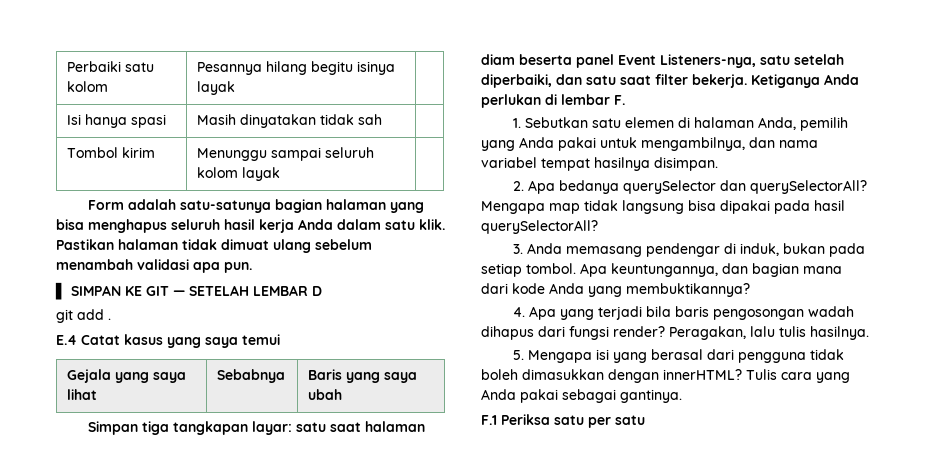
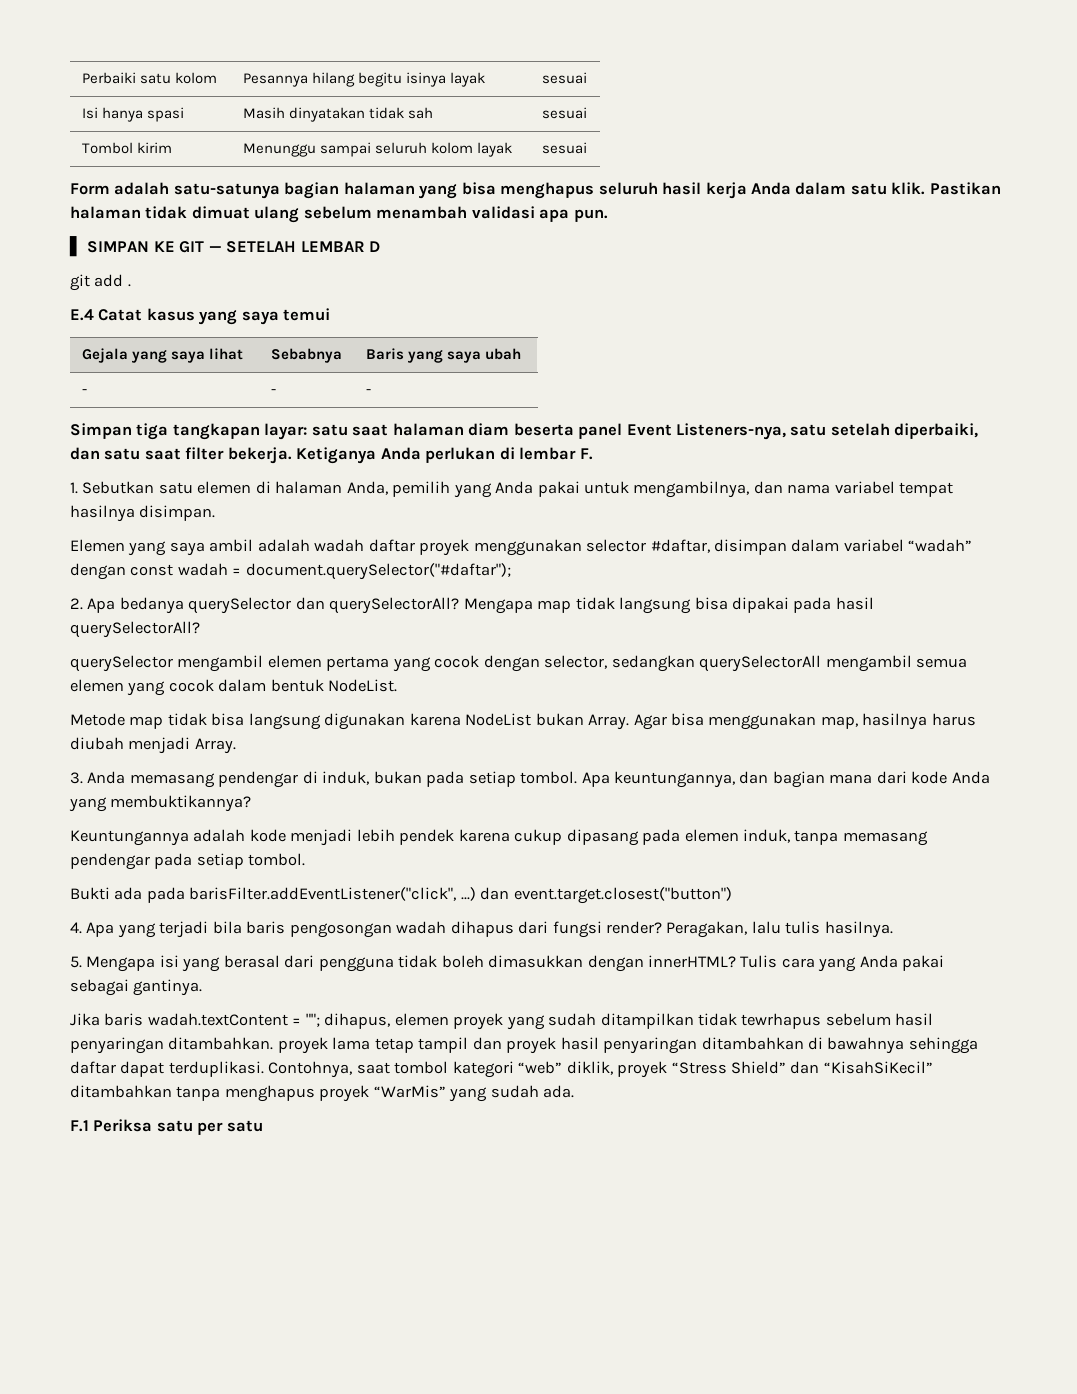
(235, 88) none -> [541,72,587,84] sesuai
(382, 119) none -> [541,107,587,119] sesuai
(280, 174) none -> [541,142,587,154] sesuai
(342, 394) none -> [81,389,87,394] [270,389,276,394] [365,389,371,394] // - | - | -
(718, 164) none -> [70,539,973,556] [70,563,511,580] // Elemen yang saya ambil adalah wadah daftar proyek menggunakan selector #daftar, disimpan dalam variabel “wadah” dengan const wadah = document.querySelector("#daftar");
(598, 227) none -> [70,655,968,672] [70,679,398,696] [70,713,976,730] [70,737,236,754] // querySelector mengambil elemen pertama yang cocok dengan selector, sedangkan querySelectorAll mengambil semua elemen yang cocok dalam bentuk NodeList. // Metode map tidak bisa langsung digunakan karena NodeList bukan Array. Agar bisa menggunakan map, hasilnya harus diubah menjadi Array.
(750, 290) none -> [70,829,928,846] [70,853,306,870] [70,887,732,904] // Keuntungannya adalah kode menjadi lebih pendek karena cukup dipasang pada elemen induk, tanpa memasang pendengar pada setiap tombol. // Bukti ada pada barisFilter.addEventListener("click", ...) dan event.target.closest("button")
(682, 396) none -> [70,1013,934,1030] [70,1037,978,1054] [70,1061,933,1078] [70,1085,575,1102] // Jika baris wadah.textContent = ""; dihapus, elemen proyek yang sudah ditampilkan tidak tewrhapus sebelum hasil penyaringan ditambahkan. proyek lama tetap tampil dan proyek hasil penyaringan ditambahkan di bawahnya sehingga daftar dapat terduplikasi. Contohnya, saat tombol kategori “web” diklik, proyek “Stress Shield” dan “KisahSiKecil” ditambahkan tanpa menghapus proyek “WarMis” yang sudah ada.

